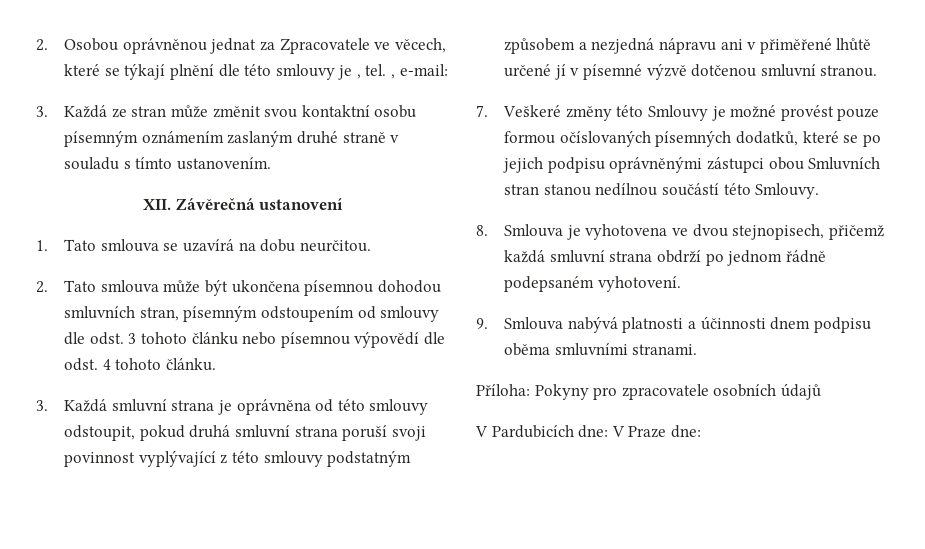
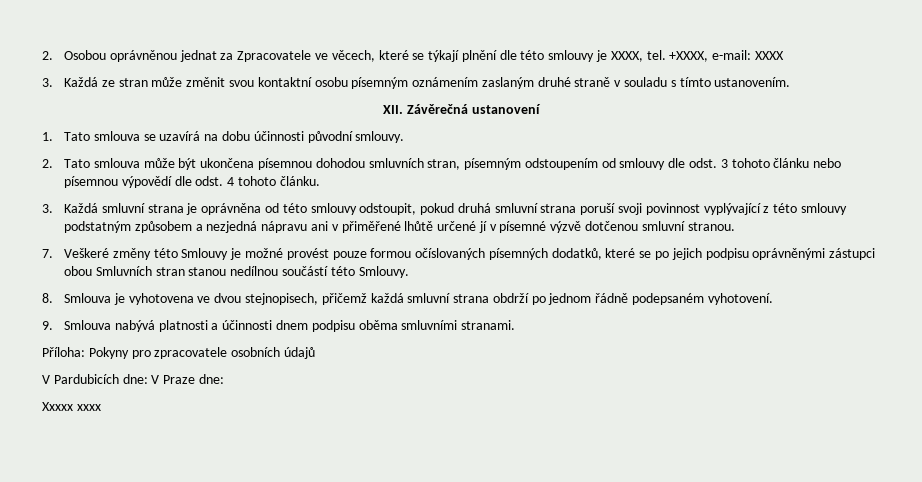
[356,64,396,79] , tel. , -> [610,50,709,62] XXXX, tel. +XXXX,
(448, 70) none -> [754,51,784,60] XXXX
[299,240,371,252] neurčitou. -> [253,131,405,143] účinnosti původní smlouvy.
(701, 431) none -> [42,402,101,411] // Xxxxx xxxx

